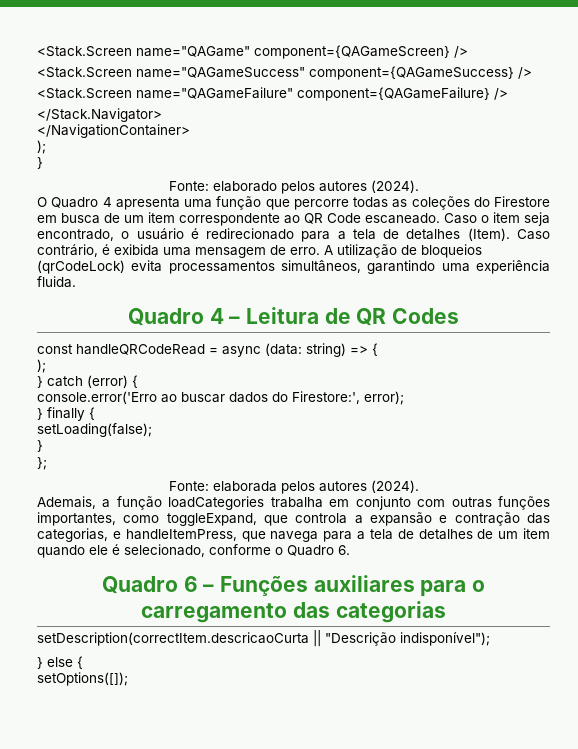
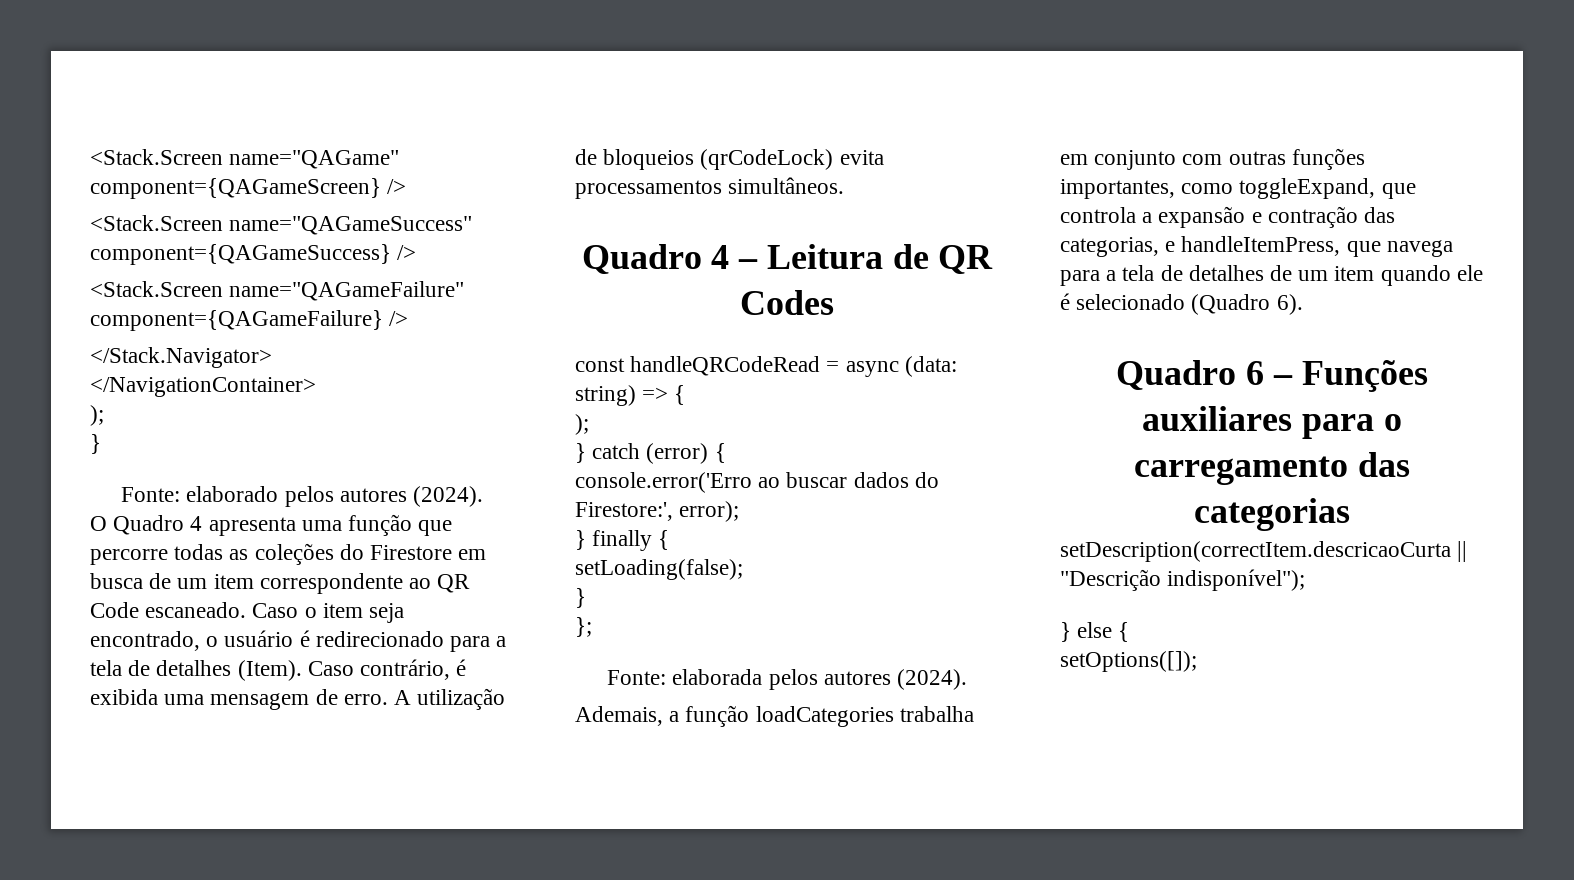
[281,260,550,274] [37,276,76,288] simultâneos, garantindo uma experiência fluida. -> [728,177,845,194] simultâneos.
[124,544,350,557] selecionado, conforme o Quadro 6. -> [1076,294,1303,315] selecionado (Quadro 6).

